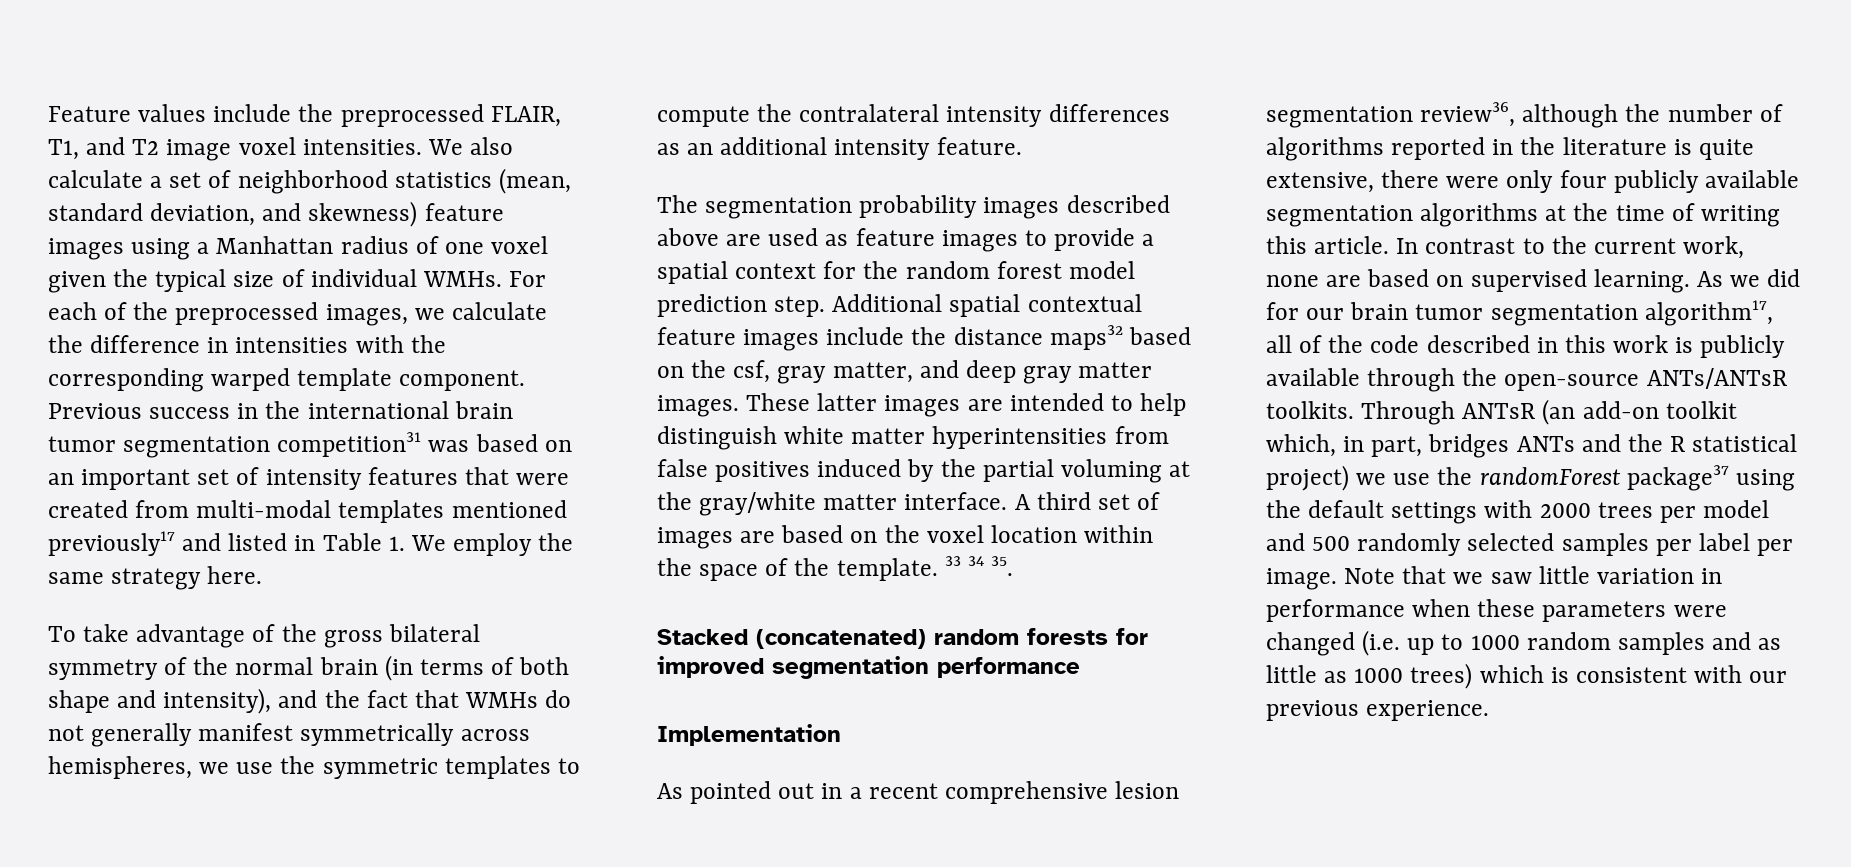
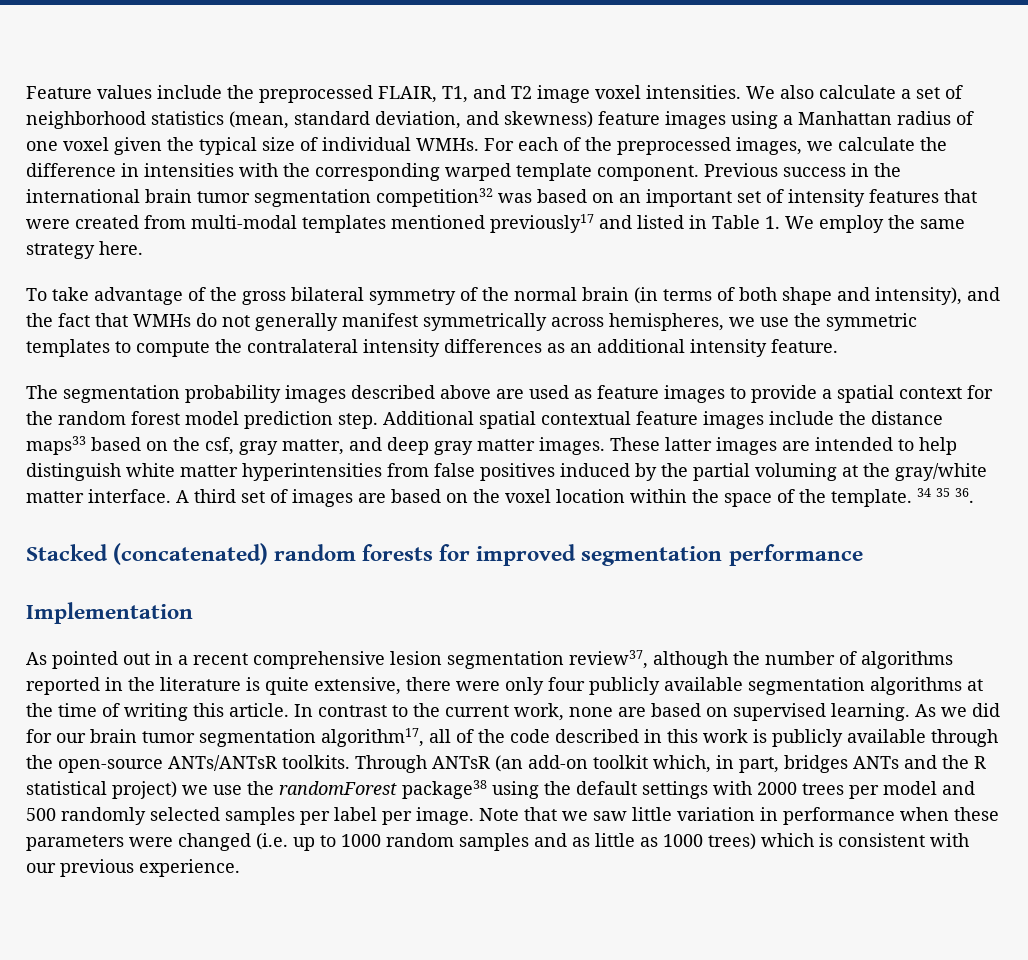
[277,432,422,457] competition31 -> [376,188,493,207] competition32
[1049,325,1123,350] maps32 -> [26,436,86,455] maps33
[944,556,1014,576] 33 34 35. -> [917,488,974,503] 34 35 36.
[1420,102,1516,127] review36, -> [569,650,648,669] review37,
[1626,465,1729,491] package37 -> [402,780,487,799] package38

